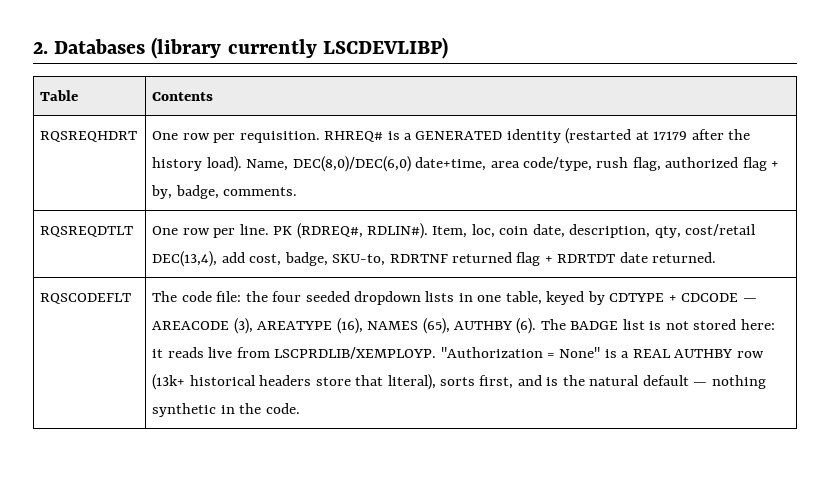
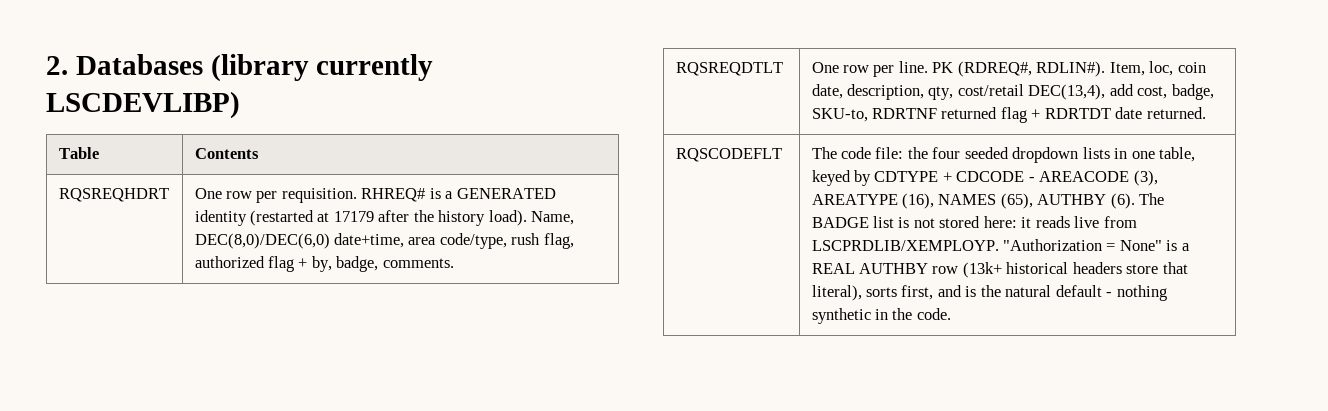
[742,298,757,302] — -> [1028,177,1035,182] -
[693,382,708,386] — -> [1106,292,1113,297] -

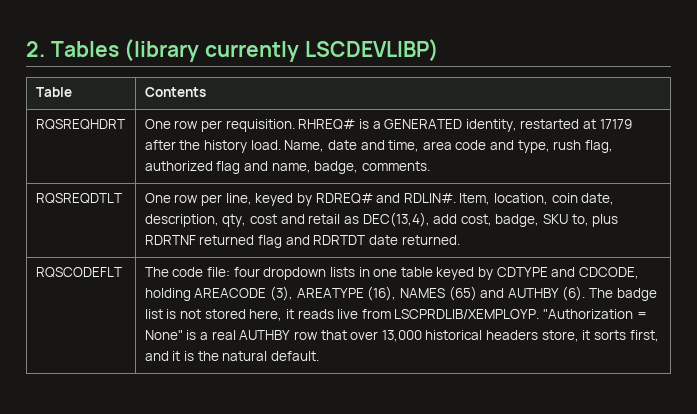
[75,54,203,75] Databases -> [50,41,119,57] Tables
[194,210,315,226] identity (restarted -> [465,119,580,132] identity, restarted
[488,210,575,226] [194,233,507,249] load). Name, DEC(8,0)/DEC(6,0) date+time, area code/type, -> [250,140,550,153] load. Name, date and time, area code and type,
[298,256,332,272] + by, -> [243,161,311,173] and name,
[898,61,1206,77] [811,84,1024,100] line. PK (RDREQ#, RDLIN#). Item, loc, coin date, description, qty, cost/retail -> [225,193,615,206] [144,214,359,227] line, keyed by RDREQ# and RDLIN#. Item, location, coin date, description, qty, cost and retail as
[811,108,868,122] SKU-to, -> [543,214,619,227] SKU to, plus
[1031,109,1041,119] + -> [285,235,310,245] and
[907,147,1009,159] the four seeded -> [233,267,260,277] four
[1159,147,1196,162] table, -> [400,267,433,277] table
[942,171,1035,182] + CDCODE - -> [551,267,640,279] [144,288,191,301] and CDCODE, holding
[1000,193,1033,209] (65), -> [448,286,505,301] (65) and
[811,217,869,228] BADGE -> [616,288,657,301] badge
[983,216,1017,228] here: -> [249,309,283,321] here,
[811,263,855,274] REAL -> [211,330,236,340] real
[962,262,1188,278] [811,285,862,301] (13k+ historical headers store that literal), -> [320,330,591,342] that over 13,000 historical headers store, it
(962, 291) none -> [172,351,181,361] it
[1055,285,1167,301] [811,308,951,324] default - nothing synthetic in the code. -> [270,351,319,361] default.

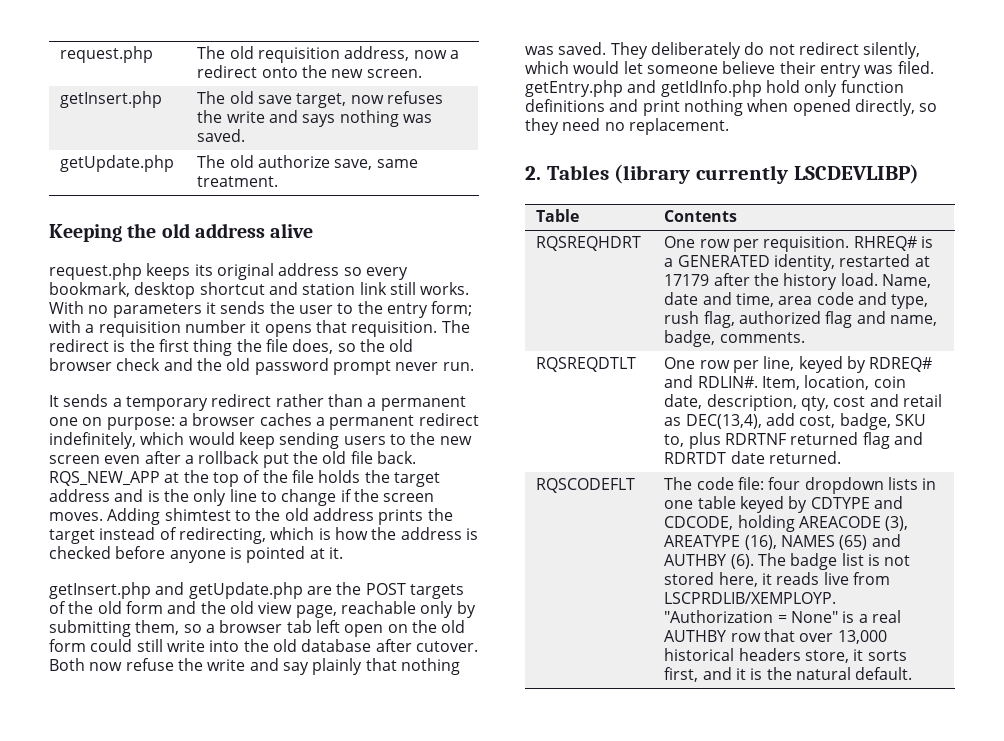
(26, 49) none -> [60,46,154,63] [197,46,459,63] [197,65,422,78] [60,91,163,108] [197,91,443,108] [197,110,432,127] [197,129,246,142] [60,155,175,172] [197,155,418,170] [197,176,279,187] [49,223,314,242] [49,263,408,280] [49,282,470,299] [49,301,473,318] [49,320,470,337] [49,339,414,356] [49,358,474,375] [49,394,466,411] [49,413,479,430] [49,432,472,449] [49,451,416,468] [49,470,440,487] [49,489,435,506] [49,508,453,525] [49,527,478,544] [49,546,343,563] [49,582,464,599] [49,601,476,618] [49,620,466,637] [49,639,478,652] [49,658,460,675] [525,42,921,59] [525,61,934,78] [525,80,904,97] [525,99,938,116] [525,118,729,135] request.php | The old requisition address, now a redirect onto the new screen. // getInsert.php | The old save target, now refuses the write and says nothing was saved. // getUpdate.php | The old authorize save, same treatment. // Keeping the old address alive // request.php keeps its original address so every bookmark, desktop shortcut and station link still works. With no parameters it sends the user to the entry form; with a requisition number it opens that requisition. The redirect is the first thing the file does, so the old browser check and the old password prompt never run. // It sends a temporary redirect rather than a permanent one on purpose: a browser caches a permanent redirect indefinitely, which would keep sending users to the new screen even after a rollback put the old file back. RQS_NEW_APP at the top of the file holds the target address and is the only line to change if the screen moves. Adding shimtest to the old address prints the target instead of redirecting, which is how the address is checked before anyone is pointed at it. // getInsert.php and getUpdate.php are the POST targets of the old form and the old view page, reachable only by submitting them, so a browser tab left open on the old form could still write into the old database after cutover. Both now refuse the write and say plainly that nothing was saved. They deliberately do not redirect silently, which would let someone believe their entry was filed. getEntry.php and getIdInfo.php hold only function definitions and print nothing when opened directly, so they need no replacement. //

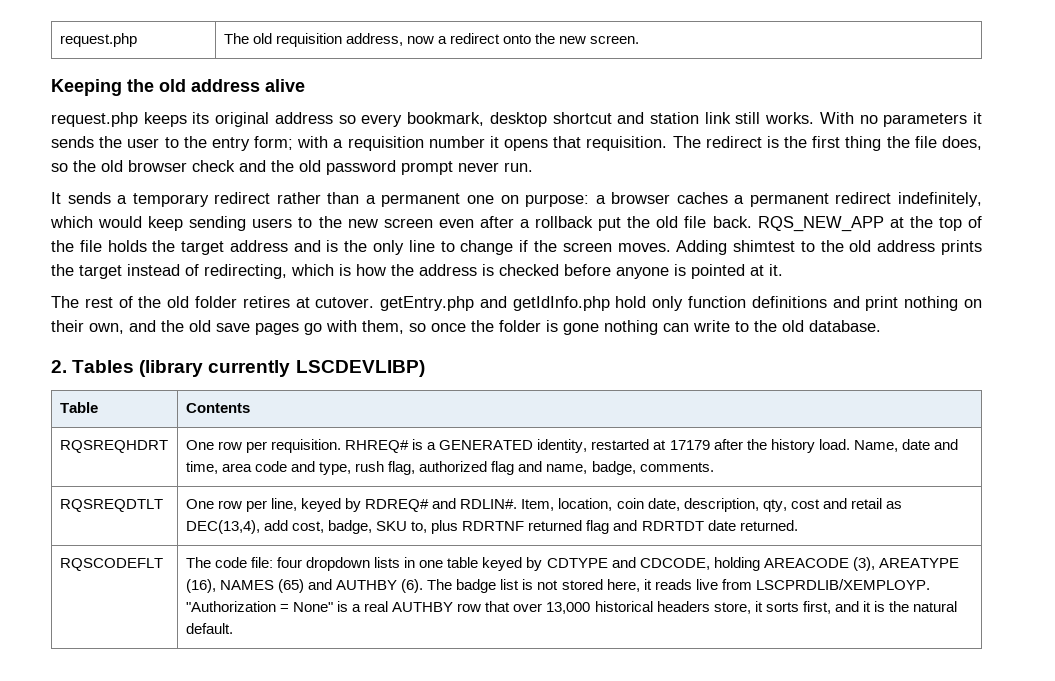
[60,91,163,108] [197,91,443,108] [197,110,432,127] [197,129,246,142] [60,155,175,172] [197,155,418,170] [197,176,279,187] // getInsert.php | The old save target, now refuses the write and says nothing was saved. // getUpdate.php | The old authorize save, same treatment. -> (640, 39) none
[49,582,464,599] [49,601,476,618] [49,620,466,637] [49,639,478,652] [49,658,460,675] [525,42,921,59] [525,61,934,78] getInsert.php and getUpdate.php are the POST targets of the old form and the old view page, reachable only by submitting them, so a browser tab left open on the old form could still write into the old database after cutover. Both now refuse the write and say plainly that nothing was saved. They deliberately do not redirect silently, which would let someone believe their entry was filed. -> [51,296,375,308] The rest of the old folder retires at cutover.
[747,99,938,116] [525,118,729,135] when opened directly, so they need no replacement. -> [963,299,982,308] [51,320,881,335] on their own, and the old save pages go with them, so once the folder is gone nothing can write to the old database.

